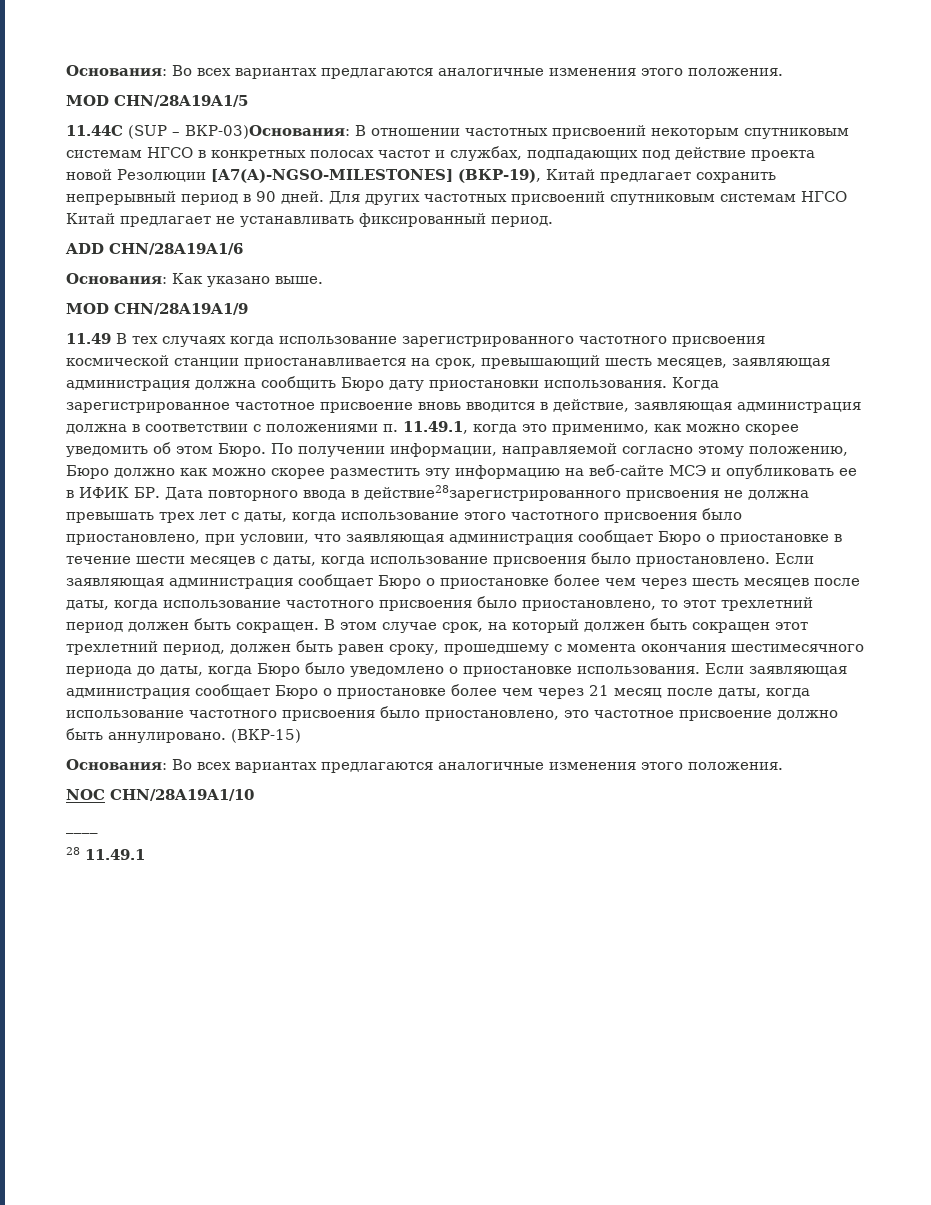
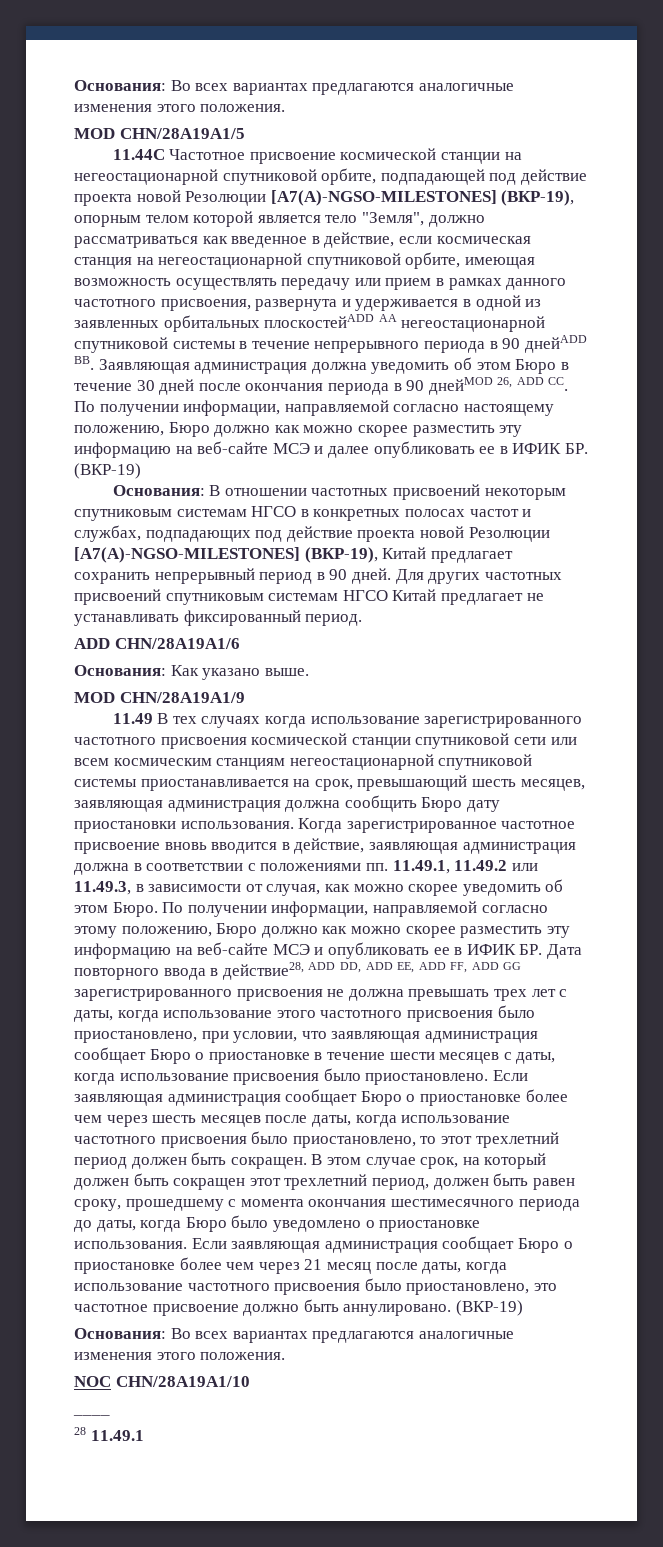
[128,125,350,139] (SUP – ВКР-03)Основания: -> [169,148,522,164] [74,168,587,185] [74,190,575,206] [74,211,485,227] [74,232,531,248] [74,252,535,269] [74,278,567,290] [74,295,542,311] [74,314,546,332] [74,335,587,353] [74,356,569,374] [74,377,569,395] [74,400,554,416] [74,422,523,437] [74,441,588,458] [74,463,141,479] [112,485,205,496] Частотное присвоение космической станции на негеостационарной спутниковой орбите, подпадающей под действие проекта новой Резолюции [A7(A)-NGSO-MILESTONES] (ВКР-19), опорным телом которой является тело "Земля", должно рассматриваться как введенное в действие, если космическая станция на негеостационарной спутниковой орбите, имеющая возможность осуществлять передачу или прием в рамках данного частотного присвоения, развернута и удерживается в одной из заявленных орбитальных плоскостейADD AA негеостационарной спутниковой системы в течение непрерывного периода в 90 днейADD BB. Заявляющая администрация должна уведомить об этом Бюро в течение 30 дней после окончания периода в 90 днейMOD 26, ADD CC. По получении информации, направляемой согласно настоящему положению, Бюро должно как можно скорее разместить эту информацию на веб-сайте МСЭ и далее опубликовать ее в ИФИК БР. (ВКР-19) // Основания:
(239, 363) none -> [415,733,577,749] [74,754,533,770] [74,779,137,787] спутниковой сети или всем космическим станциям негеостационарной спутниковой системы
[383,421,649,435] п. 11.49.1, когда это применимо, -> [365,860,538,874] [74,881,321,896] пп. 11.49.1, 11.49.2 или 11.49.3, в зависимости от случая,
[364,485,621,501] действие28зарегистрированного -> [222,962,522,980] [74,989,232,1001] действие28, ADD DD, ADD EE, ADD FF, ADD GG зарегистрированного
[231,729,301,743] (ВКР-15) -> [455,1300,523,1316] (ВКР-19)

